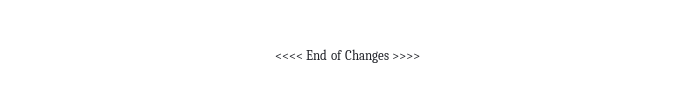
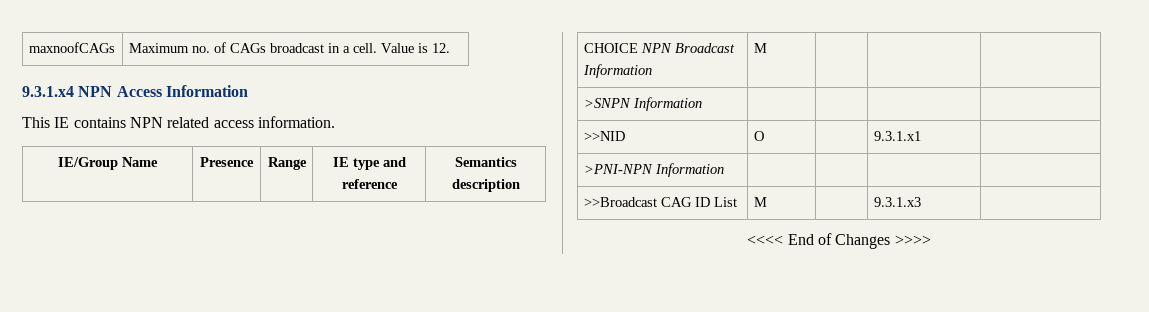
(274, 56) none -> [28,42,115,53] [128,42,450,53] [22,85,248,97] [22,116,335,128] [58,157,158,170] [200,157,254,167] [267,157,307,170] [332,157,406,170] [341,179,398,189] [454,157,517,167] [451,179,520,192] [583,43,735,53] [582,64,652,78] [753,43,767,53] [583,97,702,111] [583,131,625,141] [753,131,764,141] [873,131,921,141] [583,163,724,177] [583,197,737,207] [753,197,767,207] [873,197,921,207] maxnoofCAGs | Maximum no. of CAGs broadcast in a cell. Value is 12. // 9.3.1.x4 NPN Access Information // This IE contains NPN related access information. // IE/Group Name | Presence | Range | IE type and reference | Semantics description // CHOICE NPN Broadcast Information | M | | | // >SNPN Information | | | | // >>NID | O | | 9.3.1.x1 | // >PNI-NPN Information | | | | // >>Broadcast CAG ID List | M | | 9.3.1.x3 | //

